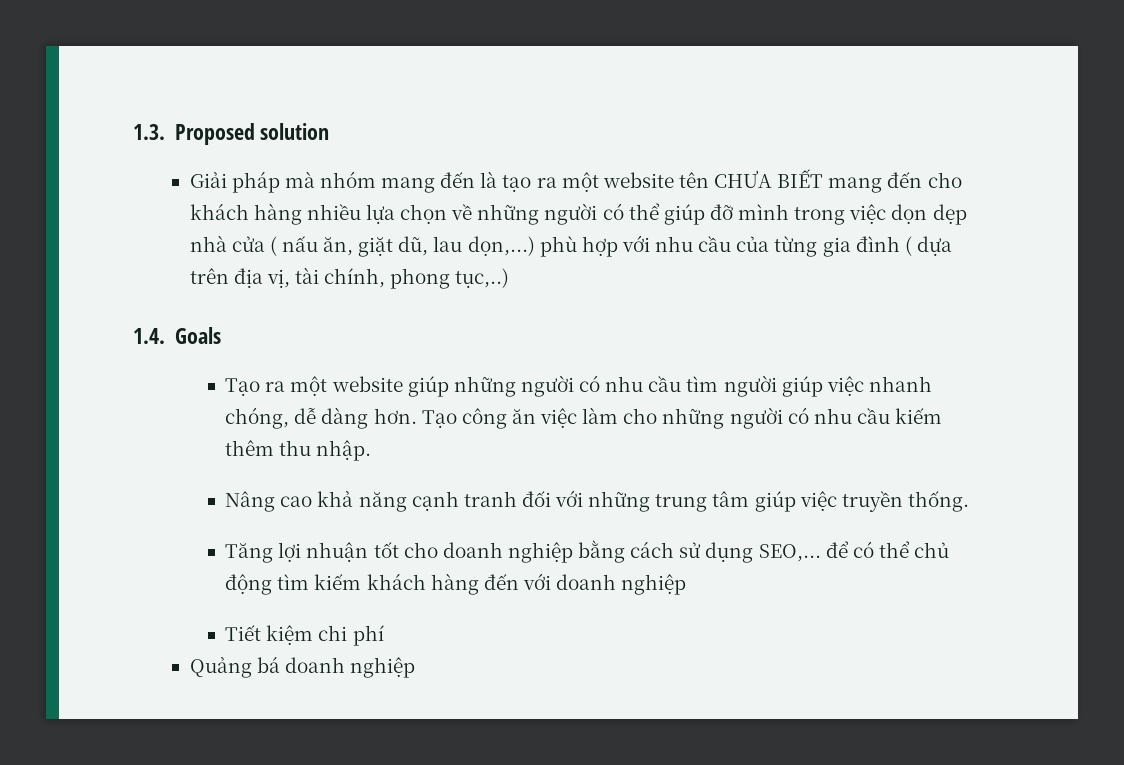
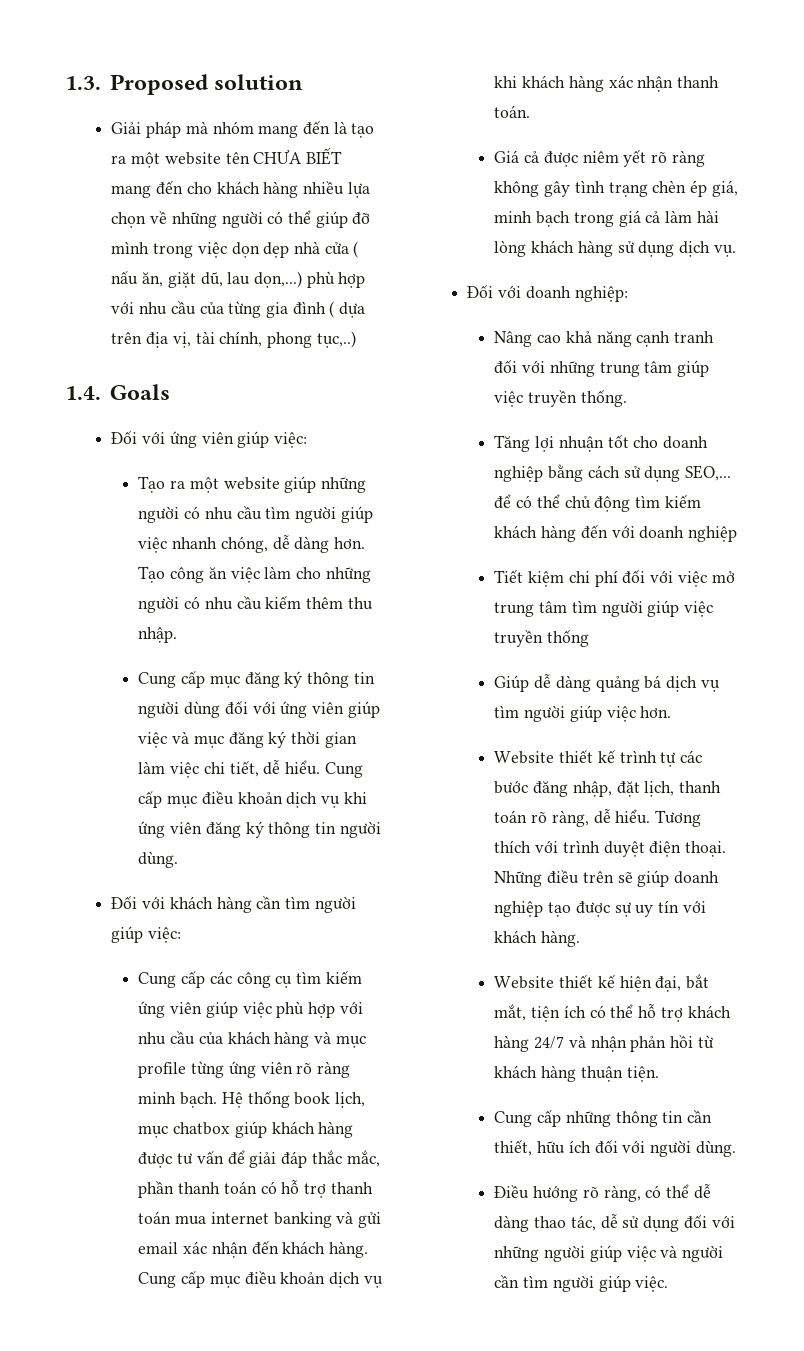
(221, 335) none -> [111,431,307,448] // Đối với ứng viên giúp việc:
(372, 450) none -> [138,671,375,688] [138,701,380,718] [138,731,357,748] [138,760,363,778] [138,791,367,808] [138,821,381,838] [138,851,179,868] [111,896,356,913] [111,926,182,943] [138,971,362,988] [138,1001,363,1018] [138,1031,366,1048] [138,1061,351,1078] [138,1091,366,1108] [138,1121,354,1138] [138,1150,380,1168] [138,1180,373,1198] [138,1211,382,1228] [138,1241,369,1258] [138,1271,383,1288] [494,75,720,92] [494,105,531,118] [494,150,705,167] [494,180,738,197] [494,210,719,227] [494,240,736,257] [467,285,628,302] // Cung cấp mục đăng ký thông tin người dùng đối với ứng viên giúp việc và mục đăng ký thời gian làm việc chi tiết, dễ hiểu. Cung cấp mục điều khoản dịch vụ khi ứng viên đăng ký thông tin người dùng. // Đối với khách hàng cần tìm người giúp việc: // Cung cấp các công cụ tìm kiếm ứng viên giúp việc phù hợp với nhu cầu của khách hàng và mục profile từng ứng viên rõ ràng minh bạch. Hệ thống book lịch, mục chatbox giúp khách hàng được tư vấn để giải đáp thắc mắc, phần thanh toán có hỗ trợ thanh toán mua internet banking và gửi email xác nhận đến khách hàng. Cung cấp mục điều khoản dịch vụ khi khách hàng xác nhận thanh toán. // Giá cả được niêm yết rõ ràng không gây tình trạng chèn ép giá, minh bạch trong giá cả làm hài lòng khách hàng sử dụng dịch vụ. // Đối với doanh nghiệp:
[189,656,415,678] // Quảng bá doanh nghiệp -> [622,570,735,587] [494,600,714,617] [494,630,590,647] [494,674,720,692] [494,705,672,722] [494,750,703,767] [494,781,722,797] [494,809,702,827] [494,840,727,857] [494,870,720,887] [494,900,706,917] [494,930,581,947] [494,974,710,992] [494,1004,731,1022] [494,1035,714,1052] [494,1065,659,1082] [494,1110,713,1127] [494,1140,736,1157] [494,1184,711,1202] [494,1214,735,1232] [494,1245,724,1262] [494,1275,669,1292] đối với việc mở trung tâm tìm người giúp việc truyền thống // Giúp dễ dàng quảng bá dịch vụ tìm người giúp việc hơn. // Website thiết kế trình tự các bước đăng nhập, đặt lịch, thanh toán rõ ràng, dễ hiểu. Tương thích với trình duyệt điện thoại. Những điều trên sẽ giúp doanh nghiệp tạo được sự uy tín với khách hàng. // Website thiết kế hiện đại, bắt mắt, tiện ích có thể hỗ trợ khách hàng 24/7 và nhận phản hồi từ khách hàng thuận tiện. // Cung cấp những thông tin cần thiết, hữu ích đối với người dùng. // Điều hướng rõ ràng, có thể dễ dàng thao tác, dễ sử dụng đối với những người giúp việc và người cần tìm người giúp việc.

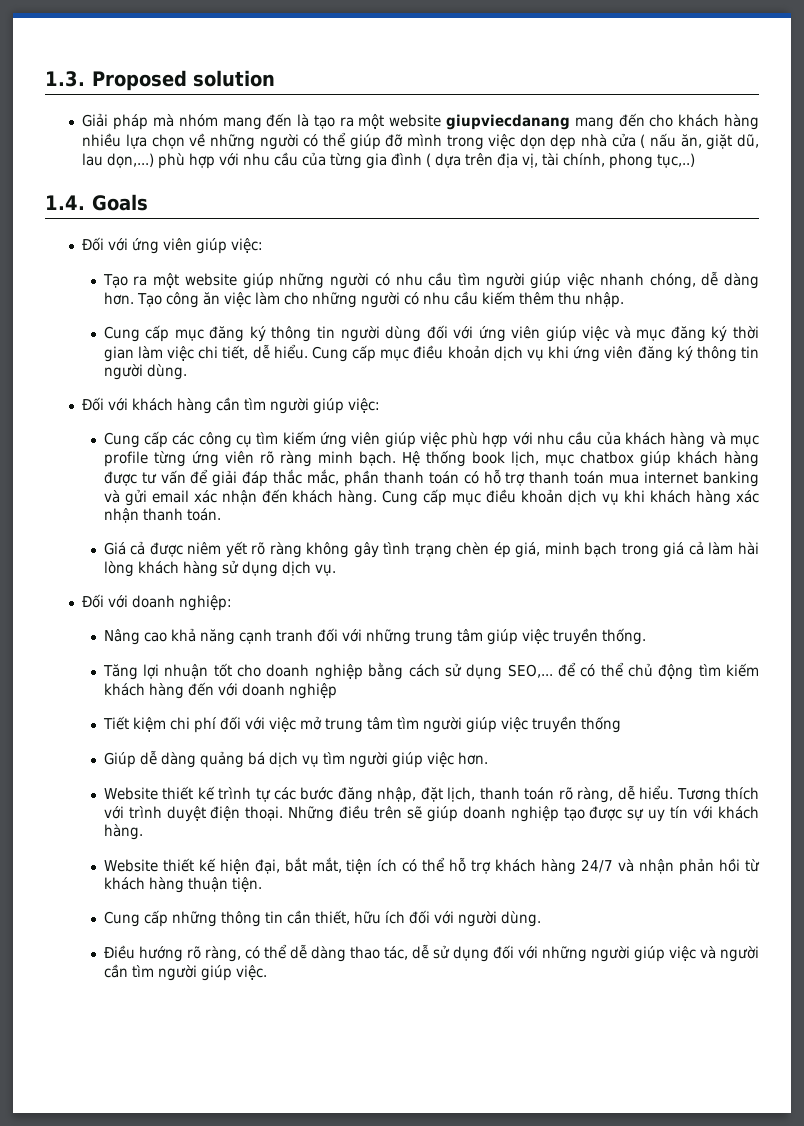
[225,148,342,165] tên CHƯA BIẾT -> [446,114,571,130] giupviecdanang

